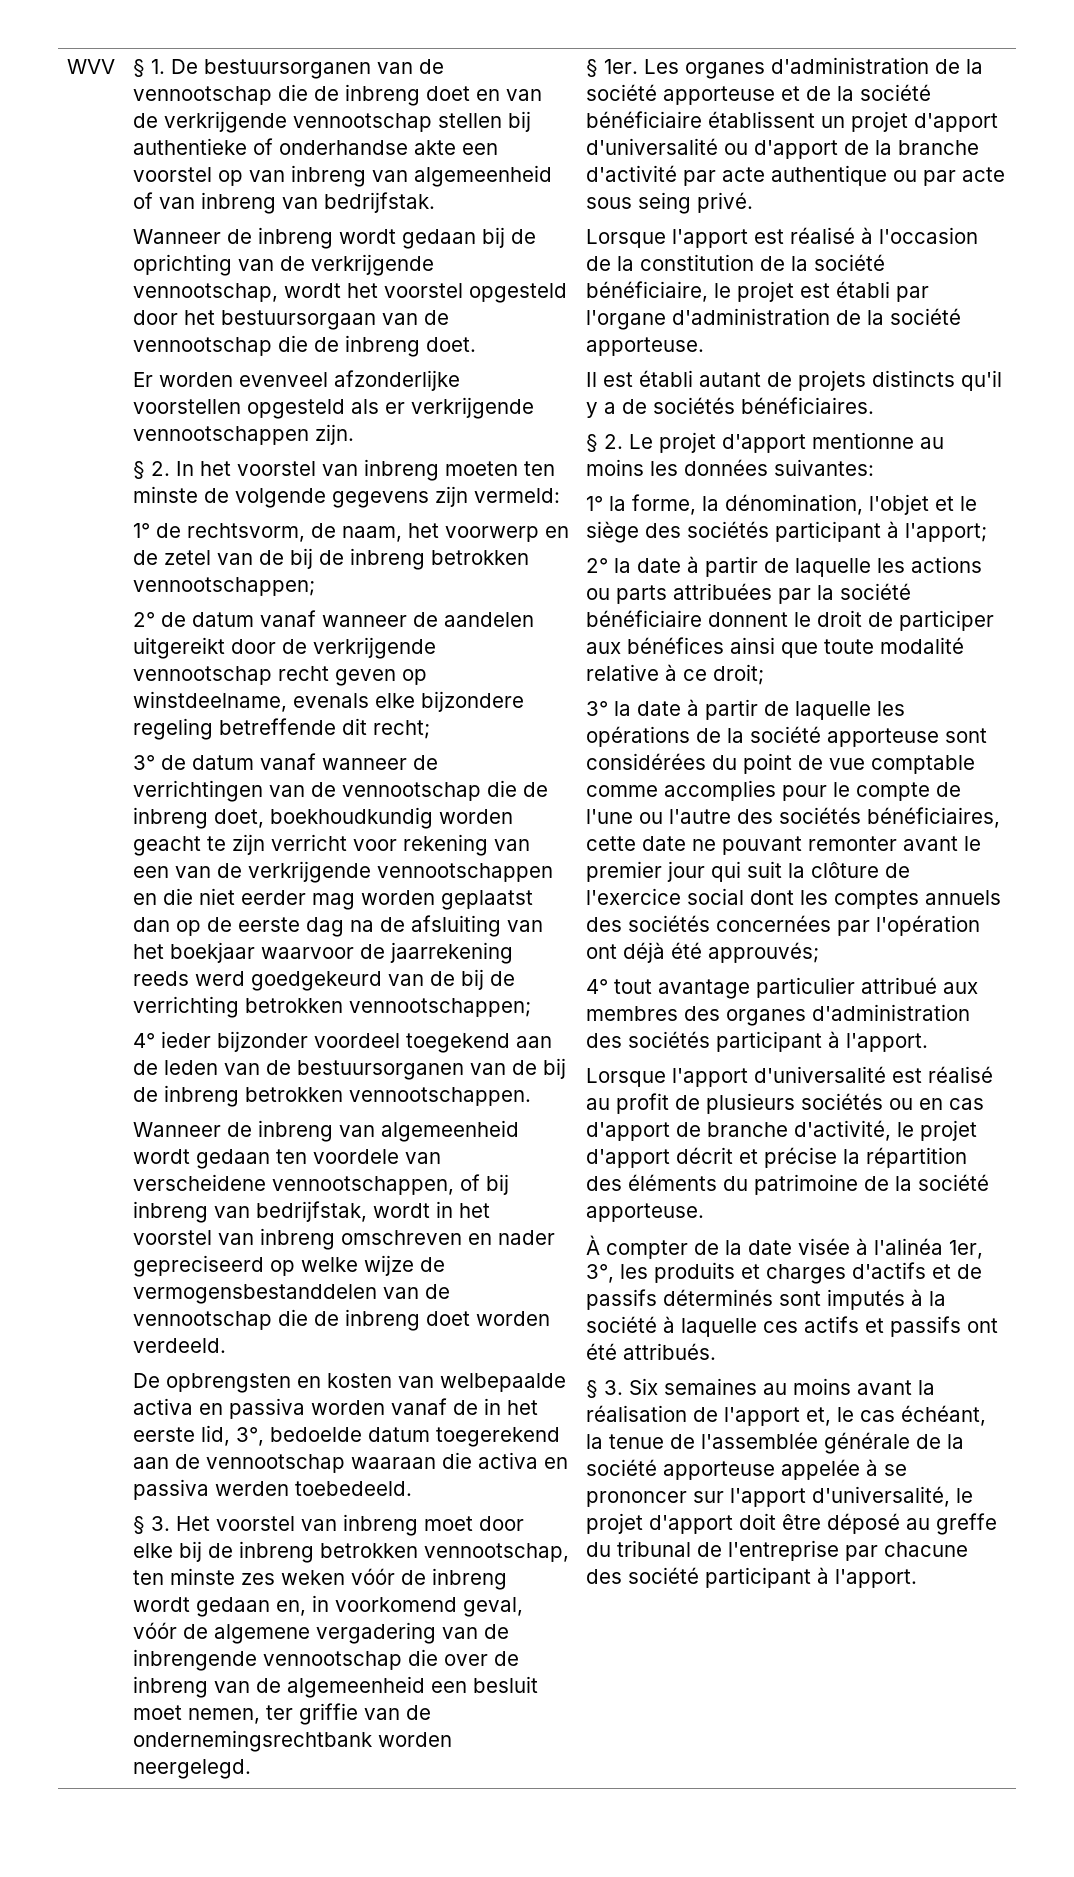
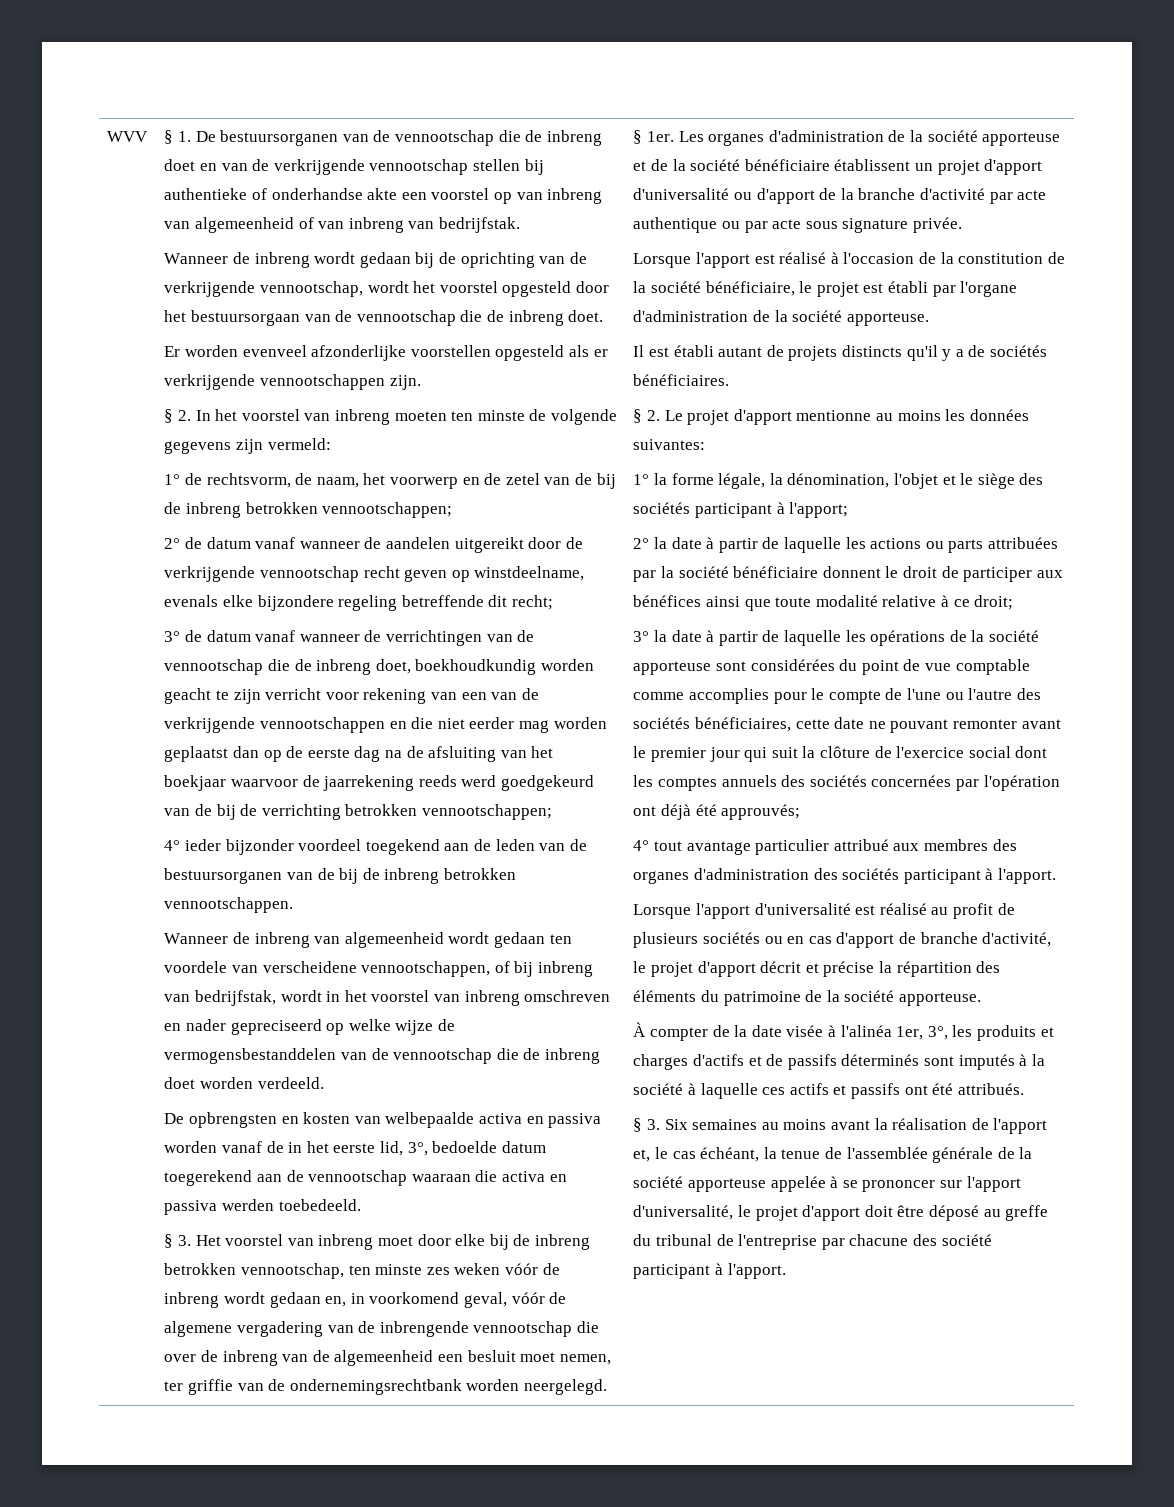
[637,192,753,214] seing privé. -> [842,217,962,233] signature privée.
[631,494,696,515] forme, -> [671,473,766,489] forme légale,

